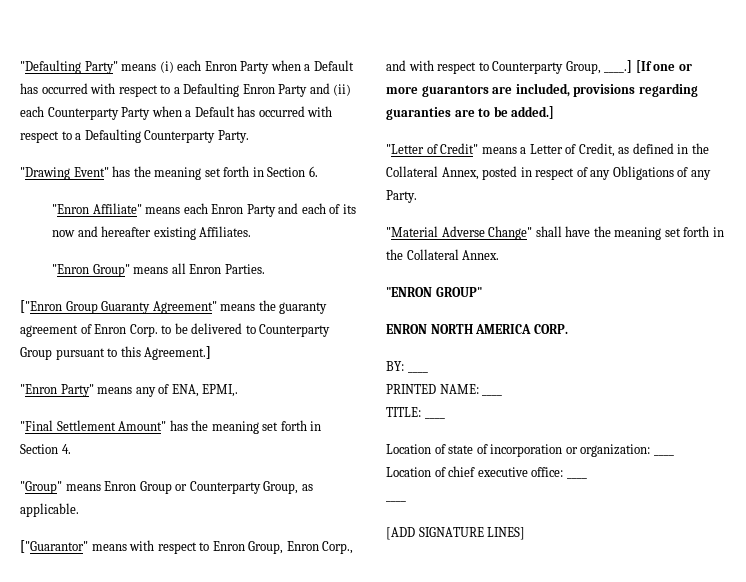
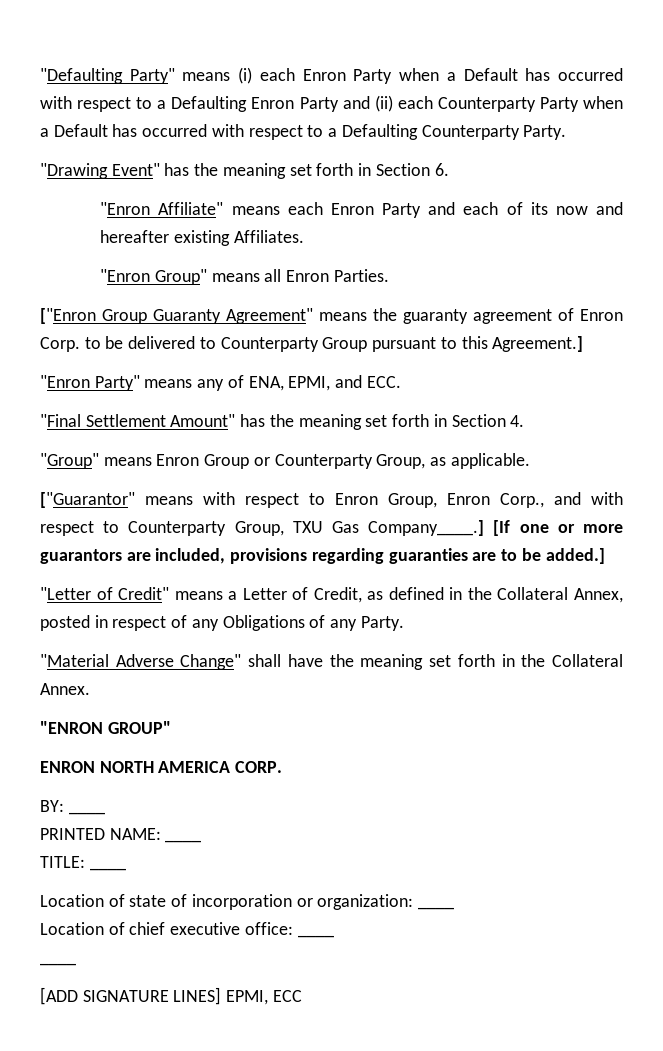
[202,384,239,397] EPMI,. -> [288,375,401,391] EPMI, and ECC.
[604,60,633,73] ____.] -> [292,520,485,536] TXU Gas Company____.]
(526, 533) none -> [226,990,302,1005] EPMI, ECC

